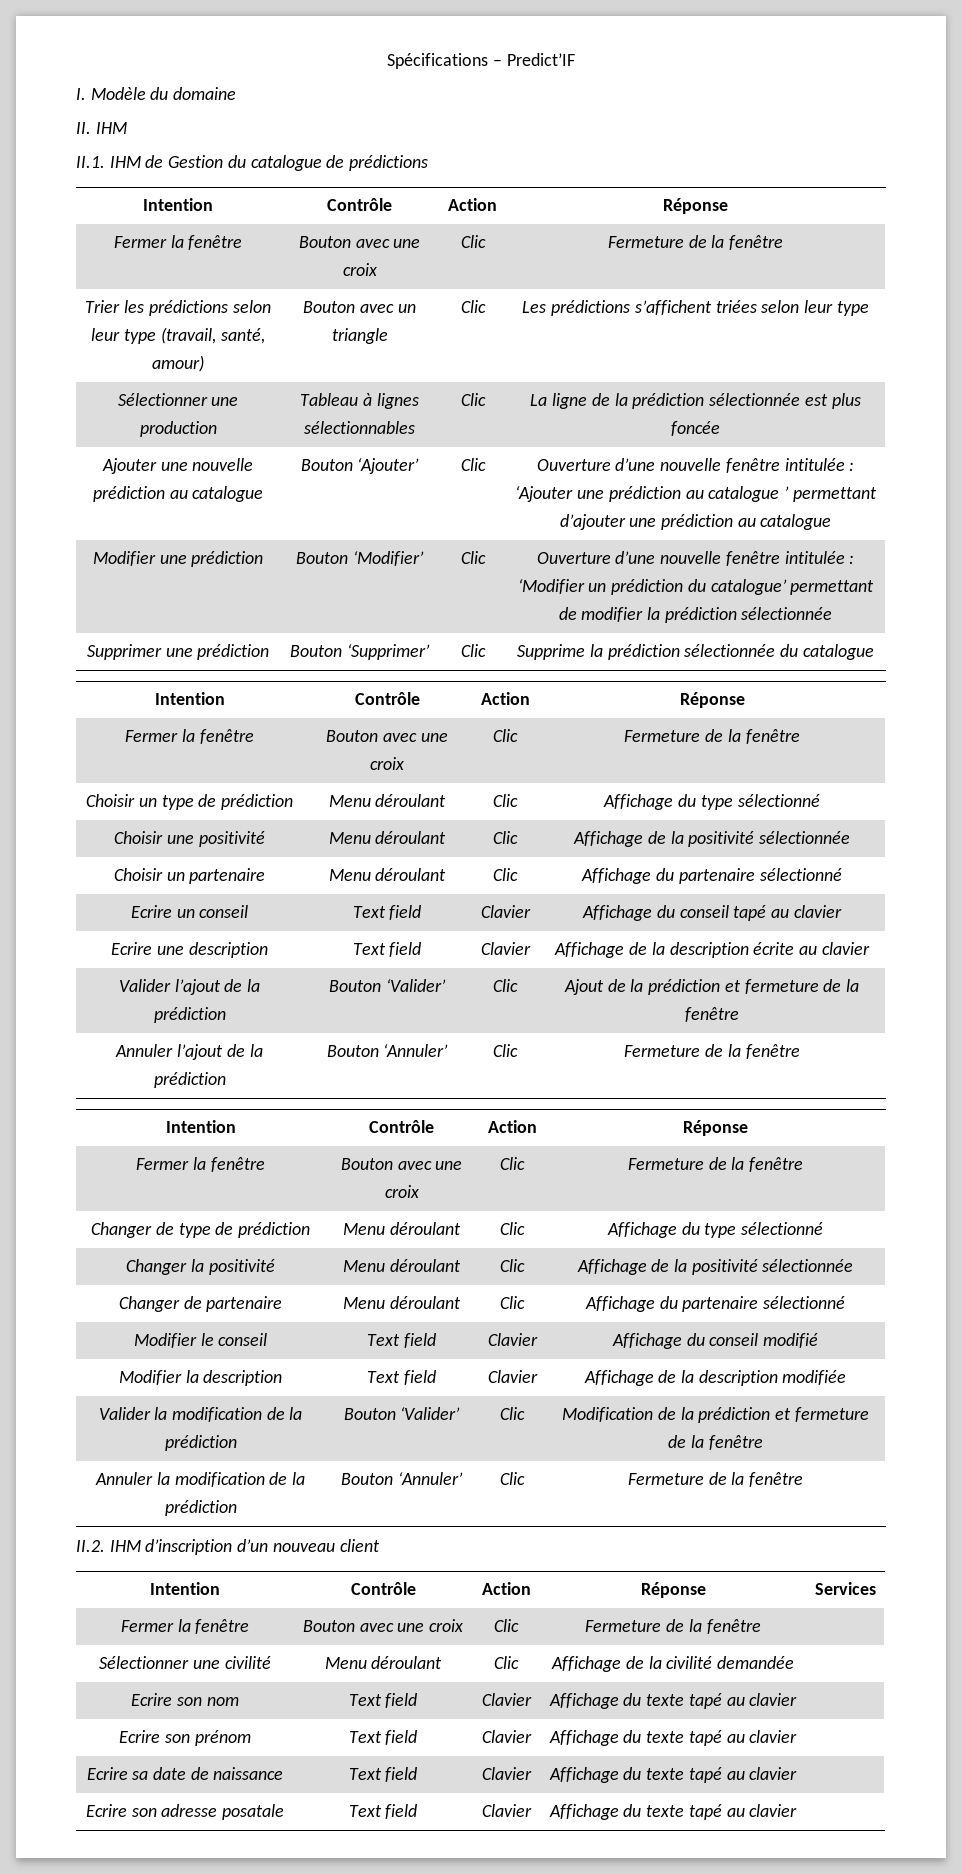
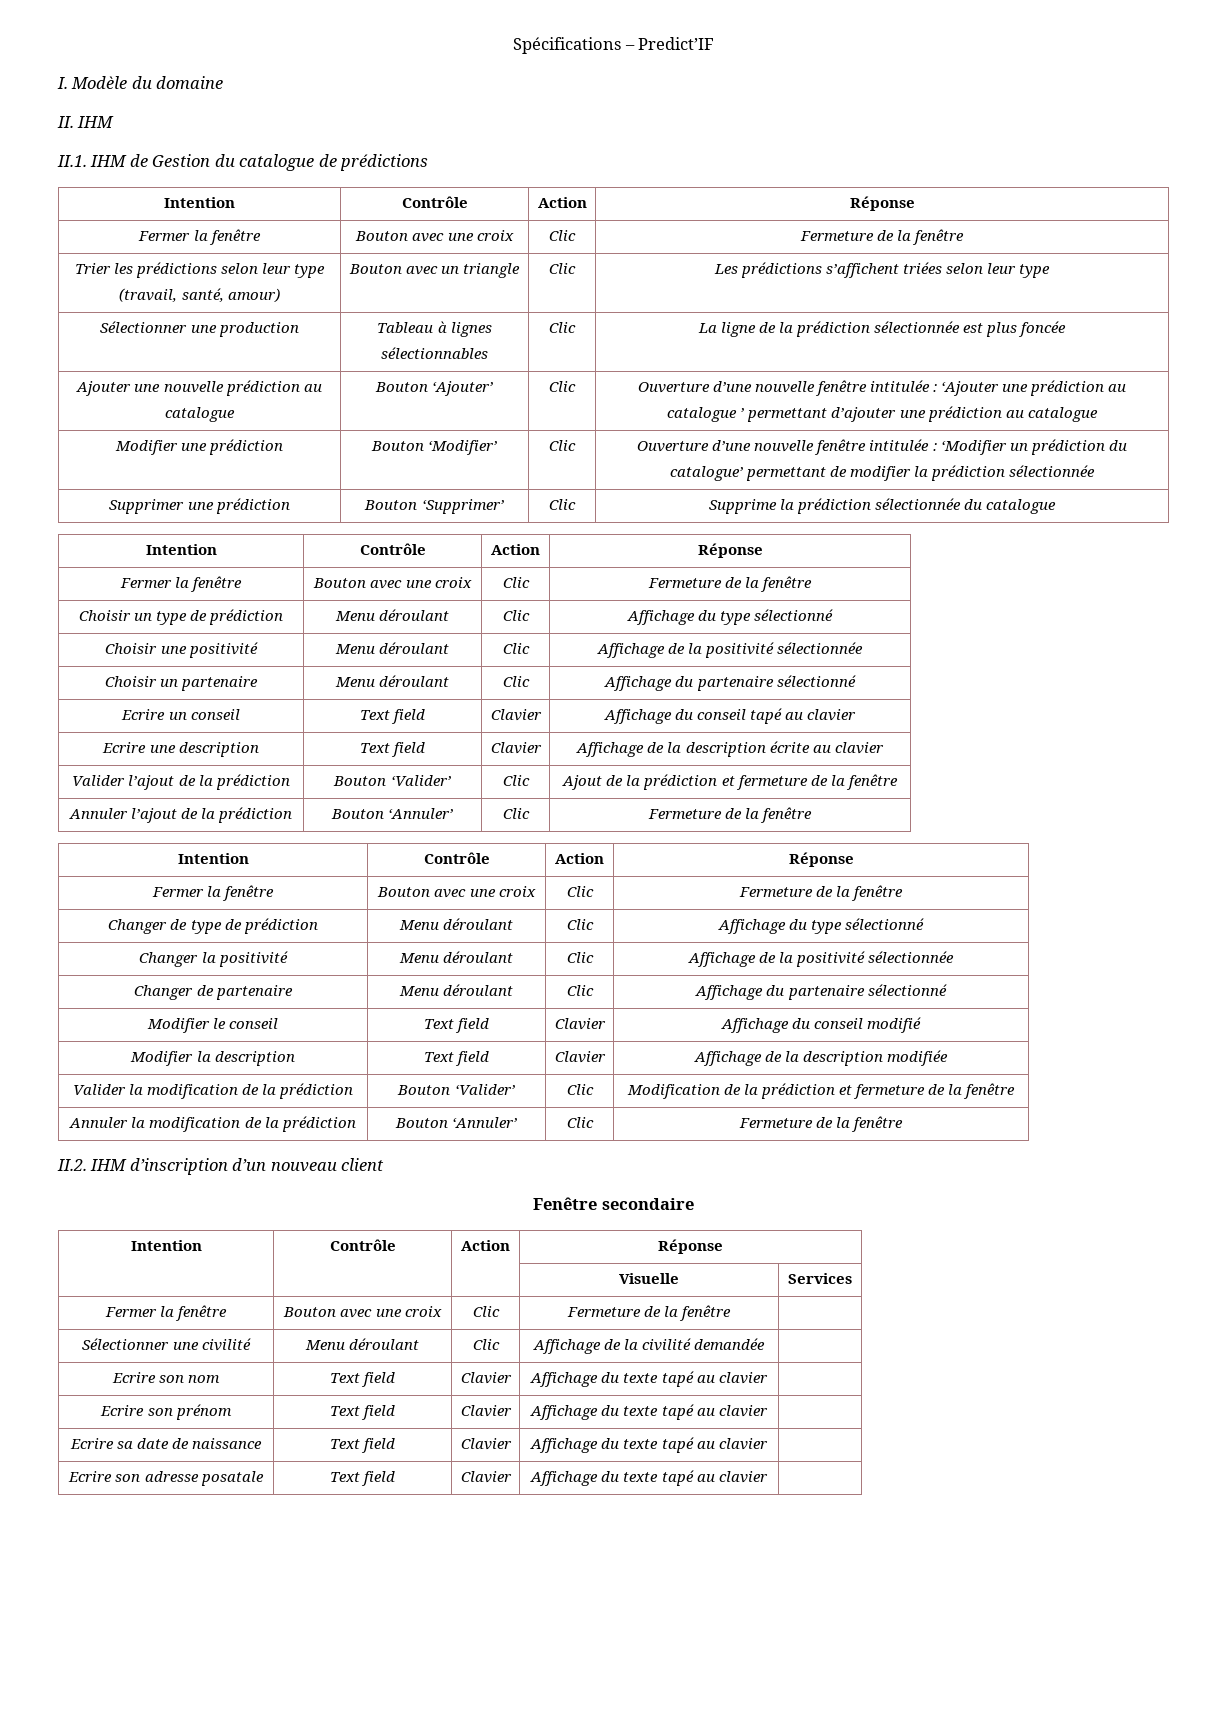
[150,1582,220,1595] [350,1582,416,1595] [481,1582,531,1595] [640,1582,706,1598] // Intention | Contrôle | Action | Réponse -> [533,1197,694,1210] [130,1240,202,1251] [329,1239,396,1251] [461,1240,510,1251] [658,1239,723,1254] [619,1273,679,1284] // Fenêtre secondaire // Intention | Contrôle | Action | Réponse // | | | Visuelle

